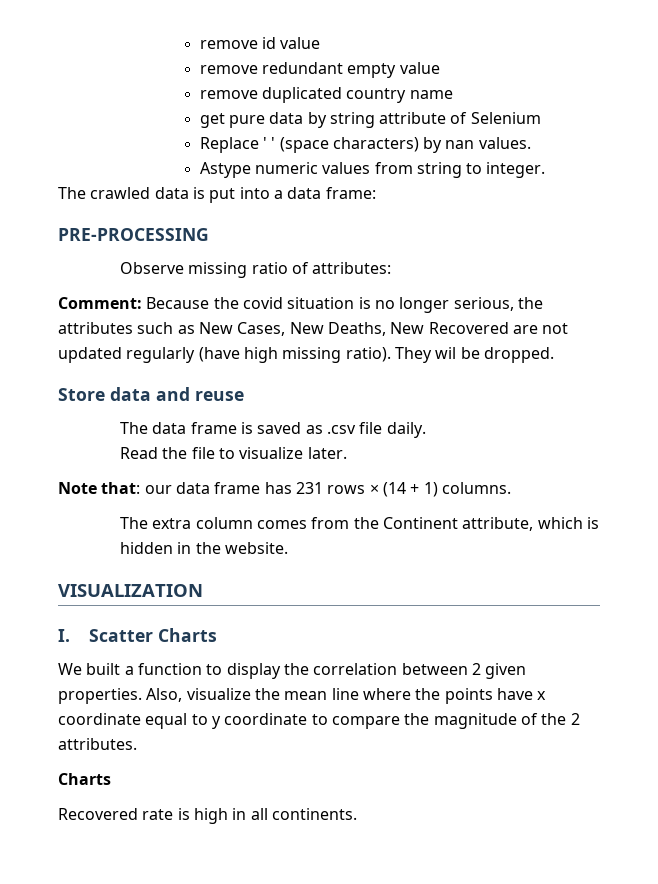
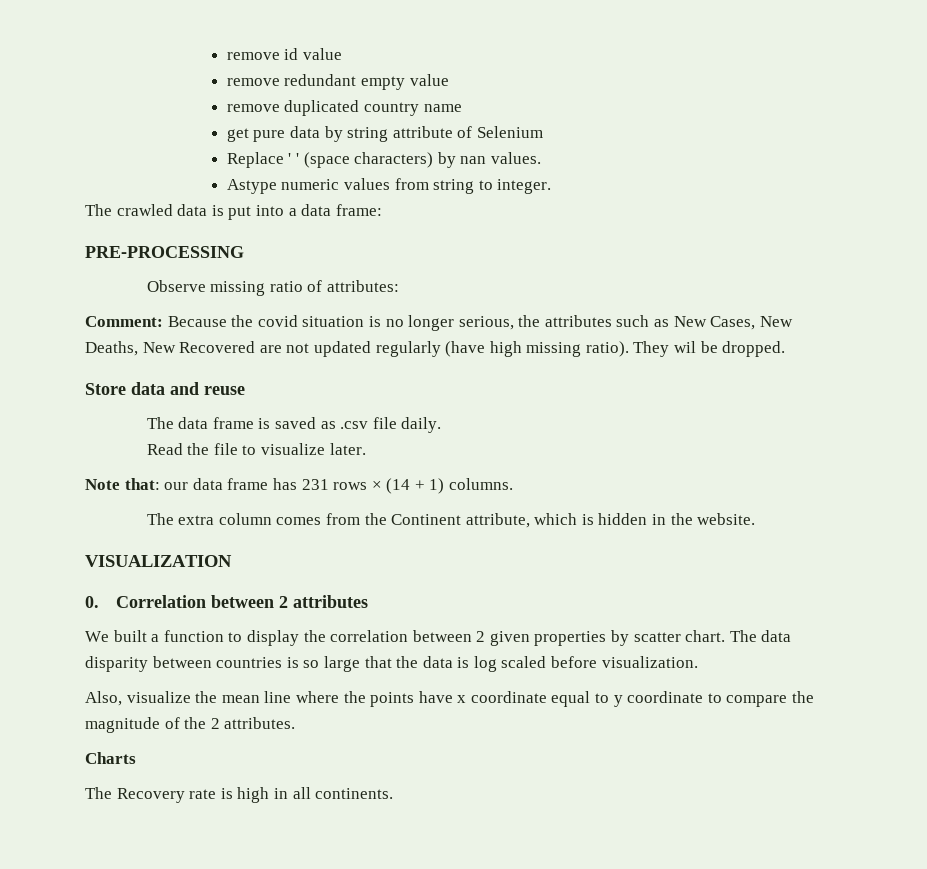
[58,628,217,642] I. Scatter Charts -> [85,595,368,608] 0. Correlation between 2 attributes
[58,688,142,704] properties. -> [534,630,792,646] [85,656,698,672] properties by scatter chart. The data disparity between countries is so large that the data is log scaled before visualization. //
[58,808,138,820] Recovered -> [85,787,185,803] The Recovery

